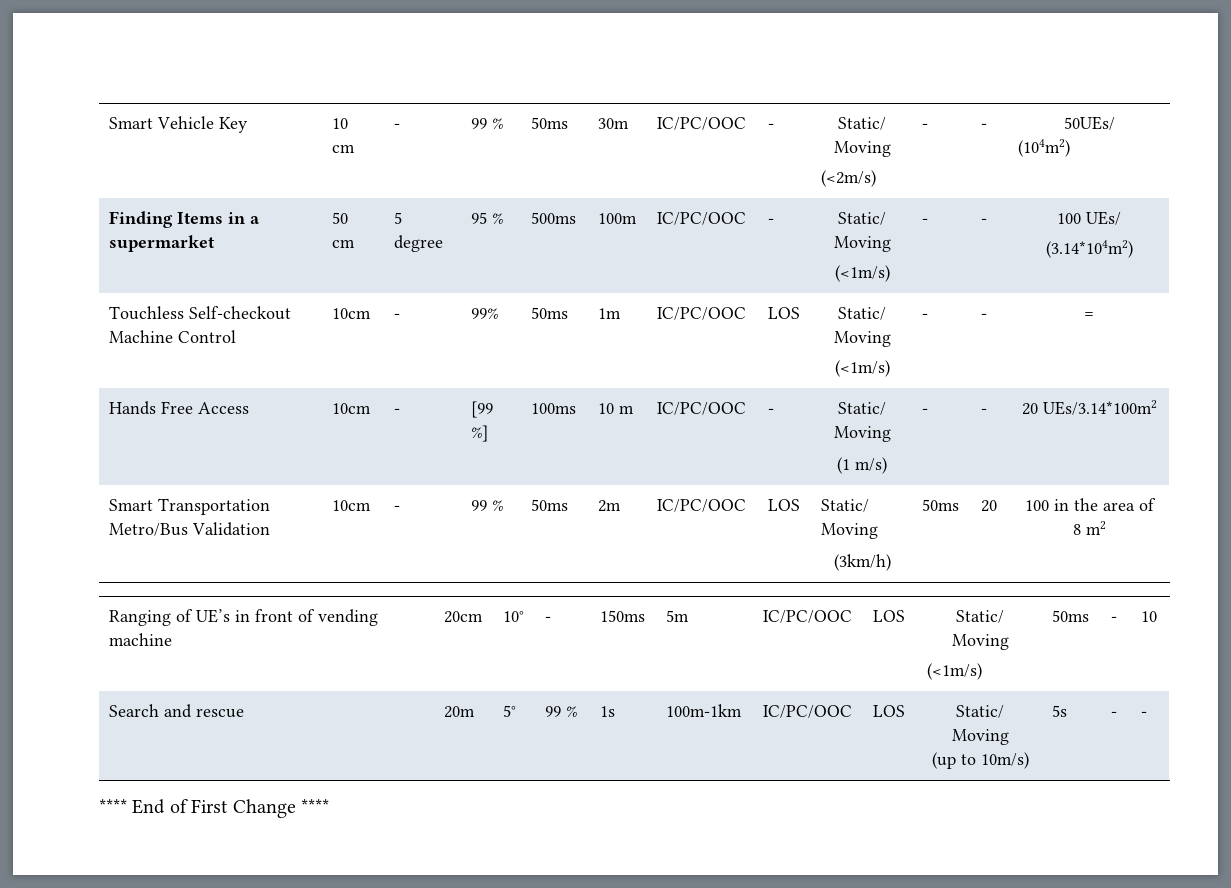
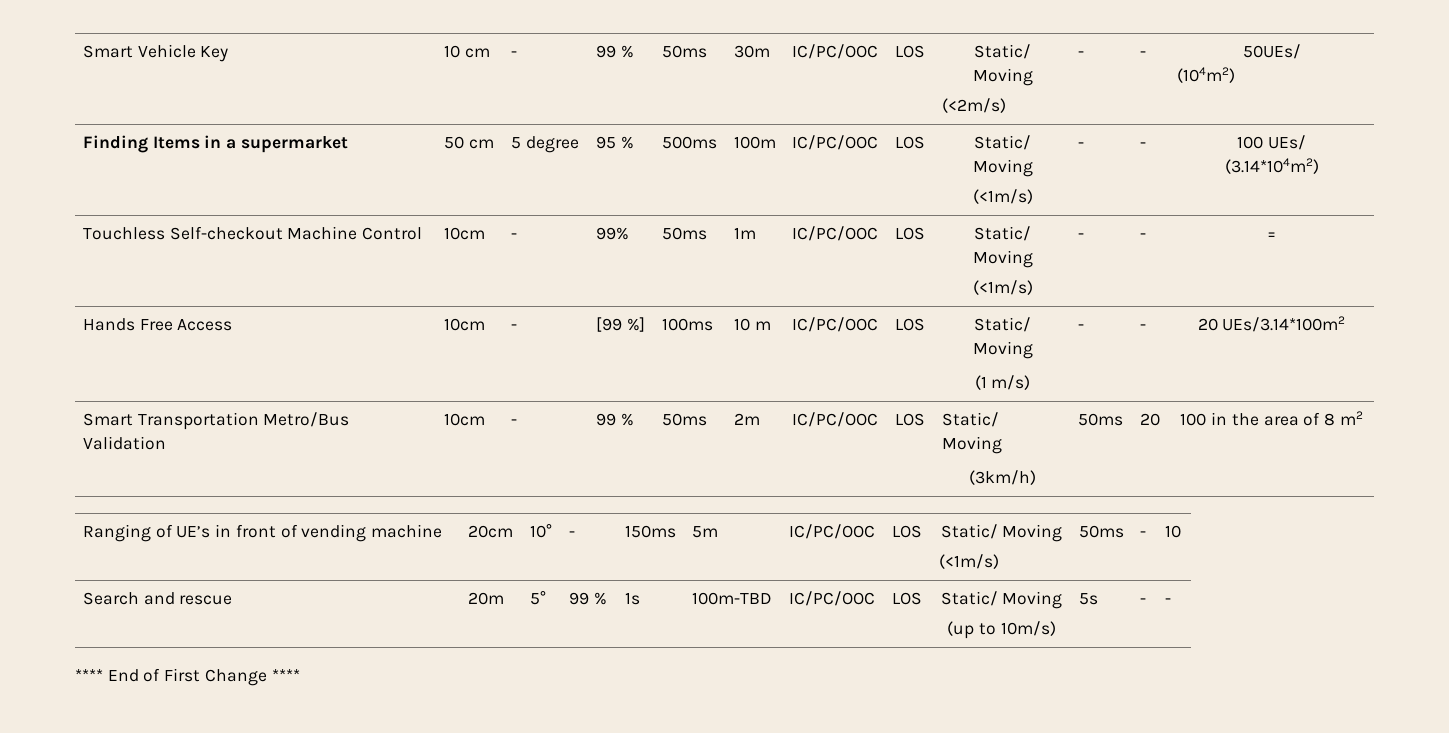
[768,123,775,129] - -> [894,45,925,58] LOS
[768,218,775,224] - -> [894,136,925,149] LOS
[768,408,775,414] - -> [894,318,925,331] LOS
[666,704,743,717] 100m-1km -> [691,592,772,605] 100m-TBD

